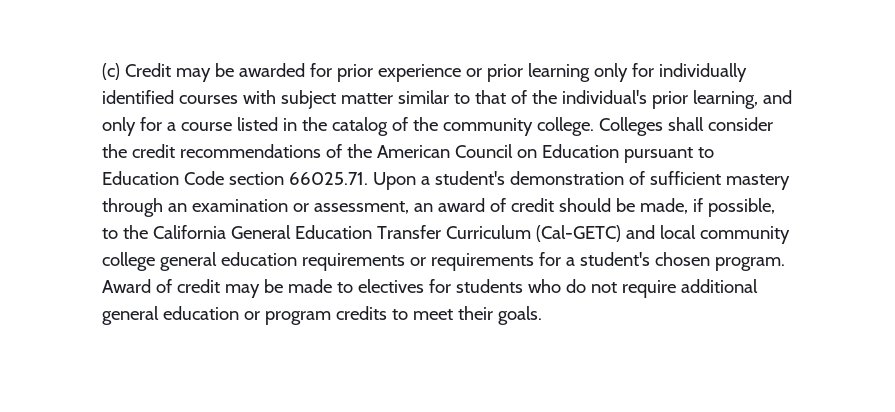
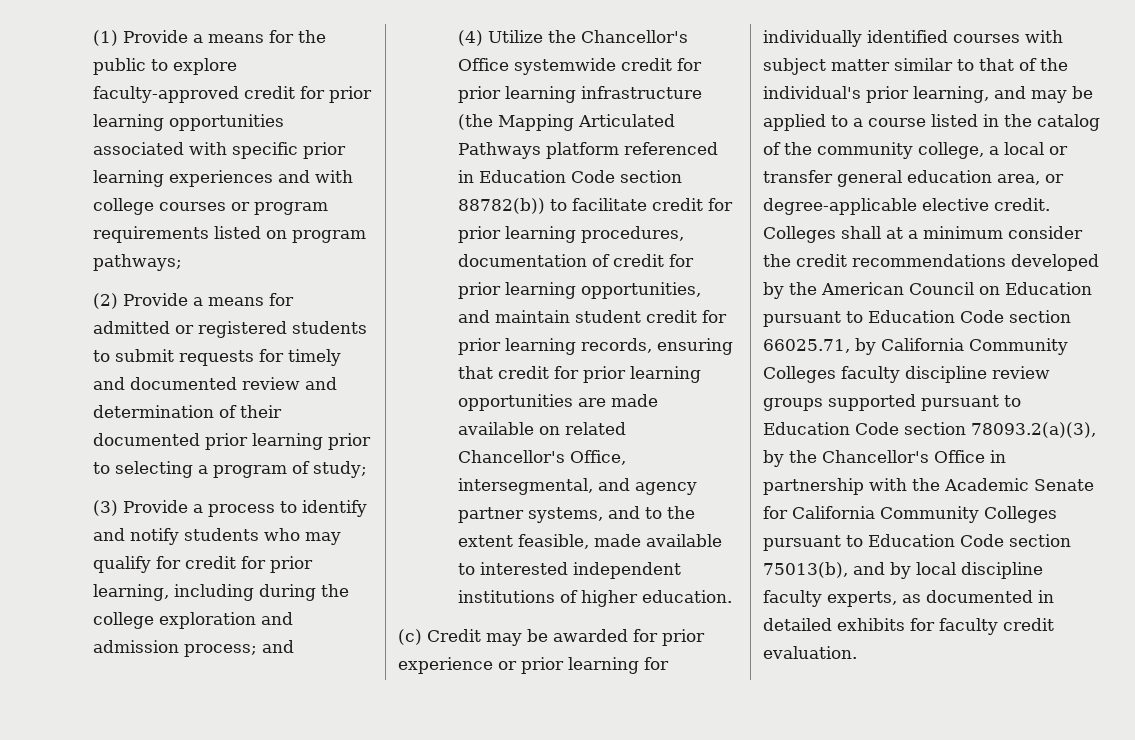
(102, 71) none -> [92,30,326,46] [92,58,237,75] [92,86,372,103] [92,114,284,131] [92,142,346,159] [92,170,353,187] [92,198,328,215] [92,226,366,243] [92,254,182,271] [92,293,294,309] [92,321,367,338] [92,349,341,366] [92,377,337,390] [92,405,282,418] [92,433,371,450] [92,461,367,478] [92,500,367,517] [92,528,341,545] [92,556,313,573] [92,584,349,601] [92,612,293,629] [92,640,294,657] [457,30,688,46] [457,58,702,75] [457,86,702,103] [457,114,675,131] [457,142,718,159] [457,170,682,183] [457,198,733,214] [457,226,684,243] [457,254,694,267] [457,282,701,299] [457,310,727,323] [457,338,733,355] [457,366,701,383] [457,394,658,411] [457,422,626,435] [457,450,626,465] [457,478,697,495] [457,506,695,523] [457,534,722,549] [457,562,681,579] [457,590,732,607] (1) Provide a means for the public to explore faculty-approved credit for prior learning opportunities associated with specific prior learning experiences and with college courses or program requirements listed on program pathways; // (2) Provide a means for admitted or registered students to submit requests for timely and documented review and determination of their documented prior learning prior to selecting a program of study; // (3) Provide a process to identify and notify students who may qualify for credit for prior learning, including during the college exploration and admission process; and // (4) Utilize the Chancellor's Office systemwide credit for prior learning infrastructure (the Mapping Articulated Pathways platform referenced in Education Code section 88782(b)) to facilitate credit for prior learning procedures, documentation of credit for prior learning opportunities, and maintain student credit for prior learning records, ensuring that credit for prior learning opportunities are made available on related Chancellor's Office, intersegmental, and agency partner systems, and to the extent feasible, made available to interested independent institutions of higher education. //
[593,63,628,82] only -> (639, 665) none
[102,117,162,136] only for -> [1031,86,1093,103] [763,114,848,131] may be applied to
[536,117,704,136] college. Colleges shall -> [918,142,1068,159] [763,170,1064,187] [763,198,1050,215] [763,226,1003,243] college, a local or transfer general education area, or degree-applicable elective credit. Colleges shall at a minimum
[325,144,342,158] of -> [1011,254,1099,271] [763,282,784,299] developed by
[288,171,790,190] [102,198,775,217] [102,225,790,244] [102,252,785,271] [102,279,758,298] [102,306,542,325] 66025.71. Upon a student's demonstration of sufficient mastery through an examination or assessment, an award of credit should be made, if possible, to the California General Education Transfer Curriculum (Cal-GETC) and local community college general education requirements or requirements for a student's chosen program. Award of credit may be made to electives for students who do not require additional general education or program credits to meet their goals. -> [763,338,1068,355] [763,366,1050,383] [763,394,1021,411] [763,422,1096,438] [763,450,1006,467] [763,478,1094,495] [763,506,1057,523] [763,534,1071,551] [763,562,1043,579] [763,590,1054,607] [763,618,1054,635] [763,646,857,659] 66025.71, by California Community Colleges faculty discipline review groups supported pursuant to Education Code section 78093.2(a)(3), by the Chancellor's Office in partnership with the Academic Senate for California Community Colleges pursuant to Education Code section 75013(b), and by local discipline faculty experts, as documented in detailed exhibits for faculty credit evaluation.

